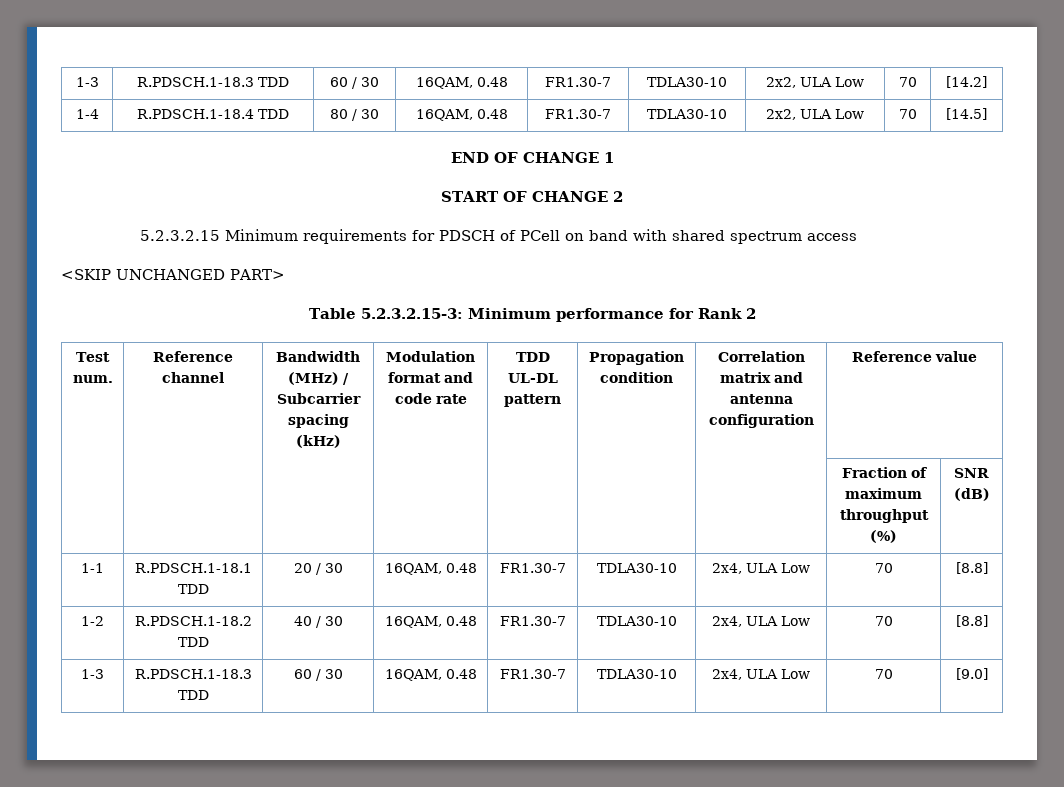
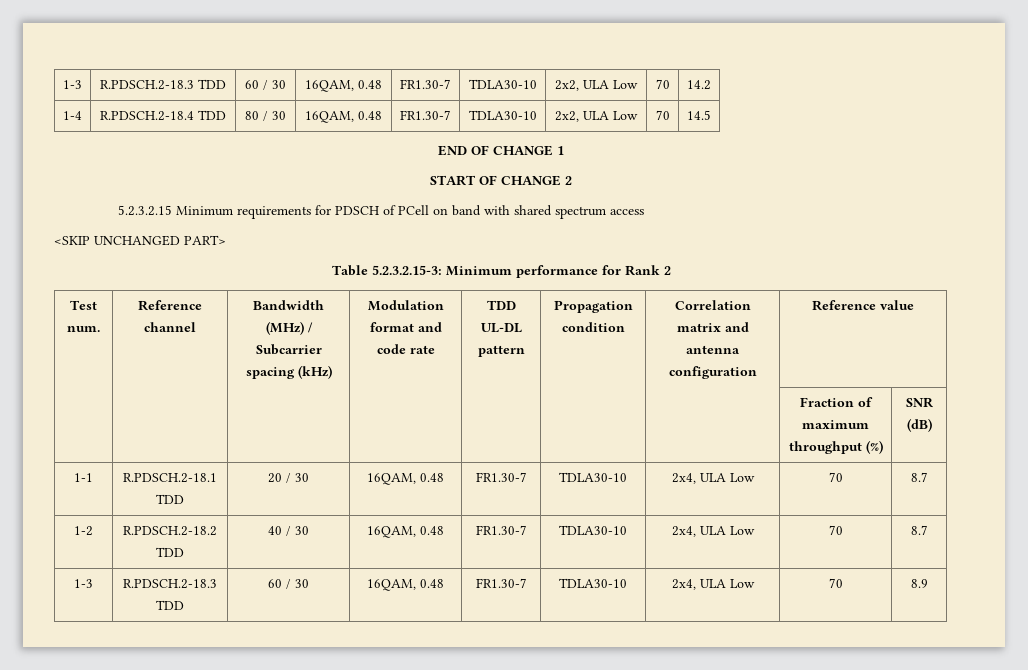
[75,77,99,87] [137,77,254,87] 1-3 | R.PDSCH.1-18.3 -> [63,80,82,89] [100,80,194,90] 1-3 | R.PDSCH.2-18.3
[946,76,987,88] [14.2] -> [687,80,711,90] 14.2
[137,109,254,119] R.PDSCH.1-18.4 -> [100,111,194,121] R.PDSCH.2-18.4
[946,108,987,120] [14.5] -> [687,110,711,120] 14.5
[134,563,252,573] R.PDSCH.1-18.1 -> [123,473,217,483] R.PDSCH.2-18.1
[955,562,988,574] [8.8] -> [910,472,928,482] 8.7
[134,616,252,626] R.PDSCH.1-18.2 -> [123,526,217,536] R.PDSCH.2-18.2
[955,615,988,627] [81,669,104,679] [134,669,252,679] [8.8] // 1-3 | R.PDSCH.1-18.3 -> [910,525,928,535] [74,579,93,588] [123,579,217,589] 8.7 // 1-3 | R.PDSCH.2-18.3
[955,668,988,680] [9.0] -> [910,579,928,588] 8.9

